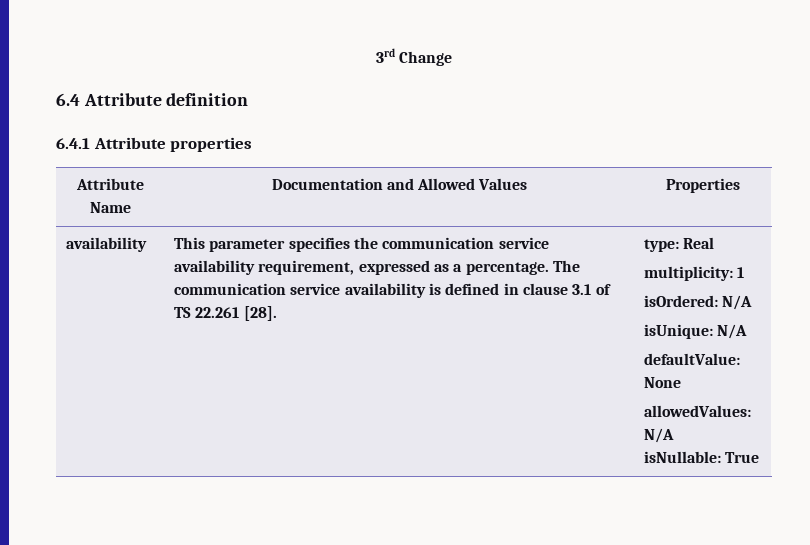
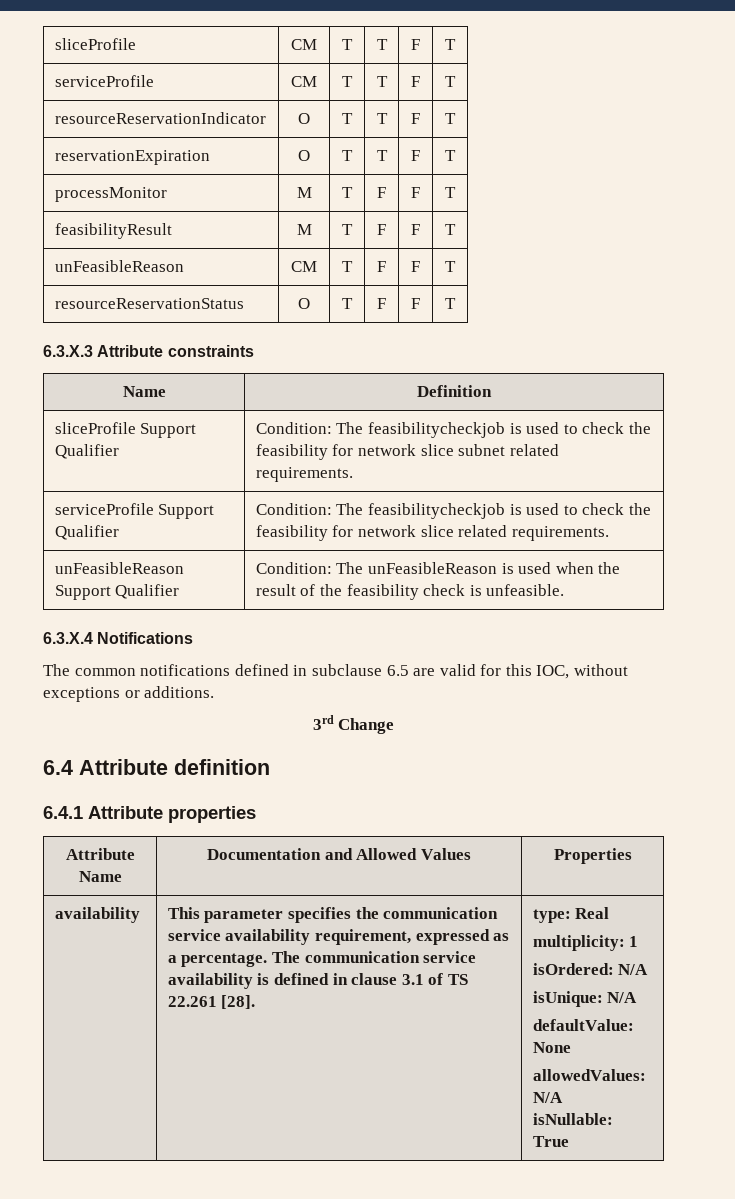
(375, 55) none -> [54,38,136,50] [291,39,317,50] [342,39,353,50] [376,39,388,50] [411,39,420,50] [445,39,456,50] [54,75,154,87] [291,76,317,87] [342,76,353,87] [376,76,388,87] [411,76,420,87] [445,76,456,87] [54,112,266,124] [298,113,310,124] [342,113,353,124] [376,113,388,124] [411,113,420,124] [445,113,456,124] [54,150,210,165] [298,150,310,161] [342,150,353,161] [376,150,388,161] [411,150,420,161] [445,150,456,161] [54,187,167,202] [296,187,312,198] [342,187,353,198] [377,187,386,198] [411,187,420,198] [445,187,456,198] [54,223,172,239] [296,224,312,235] [342,224,353,235] [377,224,386,235] [411,224,420,235] [445,224,456,235] [54,260,184,272] [291,261,317,272] [342,261,353,272] [377,261,386,272] [411,261,420,272] [445,261,456,272] [54,298,244,309] [298,298,310,309] [342,298,353,309] [377,298,386,309] [411,298,420,309] [445,298,456,309] [43,345,254,357] [122,386,166,397] [417,385,492,397] [54,422,197,438] [54,444,119,459] [255,422,651,438] [255,444,559,460] [255,467,353,482] [54,503,215,519] [54,525,119,540] [255,503,651,519] [255,525,609,541] [54,562,184,574] [54,584,180,600] [255,562,621,574] [255,584,565,600] [43,632,194,644] [43,664,629,679] [43,686,215,702] sliceProfile | CM | T | T | F | T // serviceProfile | CM | T | T | F | T // resourceReservationIndicator | O | T | T | F | T // reservationExpiration | O | T | T | F | T // processMonitor | M | T | F | F | T // feasibilityResult | M | T | F | F | T // unFeasibleReason | CM | T | F | F | T // resourceReservationStatus | O | T | F | F | T // 6.3.X.3 Attribute constraints // Name | Definition // sliceProfile Support Qualifier | Condition: The feasibilitycheckjob is used to check the feasibility for network slice subnet related requirements. // serviceProfile Support Qualifier | Condition: The feasibilitycheckjob is used to check the feasibility for network slice related requirements. // unFeasibleReason Support Qualifier | Condition: The unFeasibleReason is used when the result of the feasibility check is unfeasible. // 6.3.X.4 Notifications // The common notifications defined in subclause 6.5 are valid for this IOC, without exceptions or additions. //

